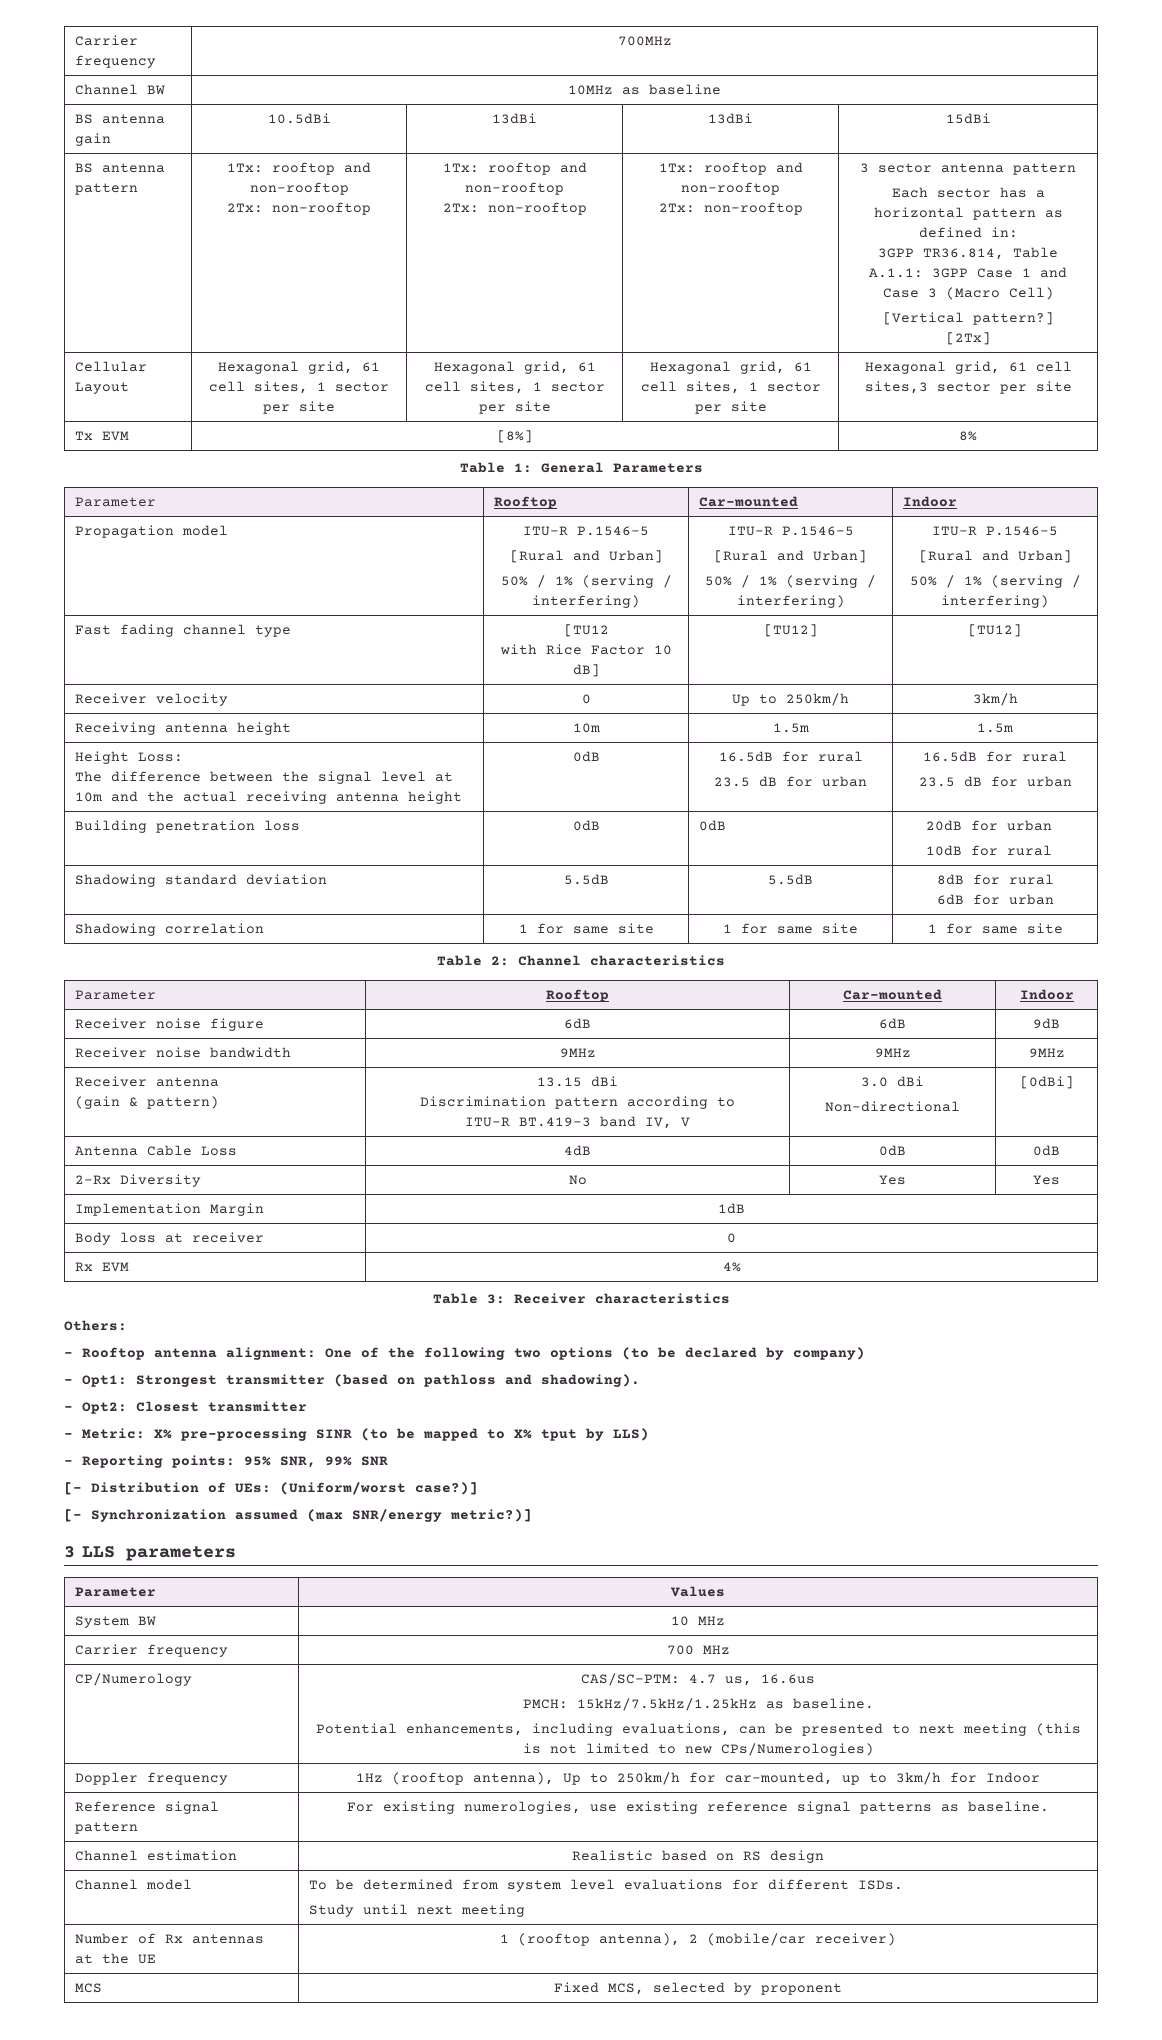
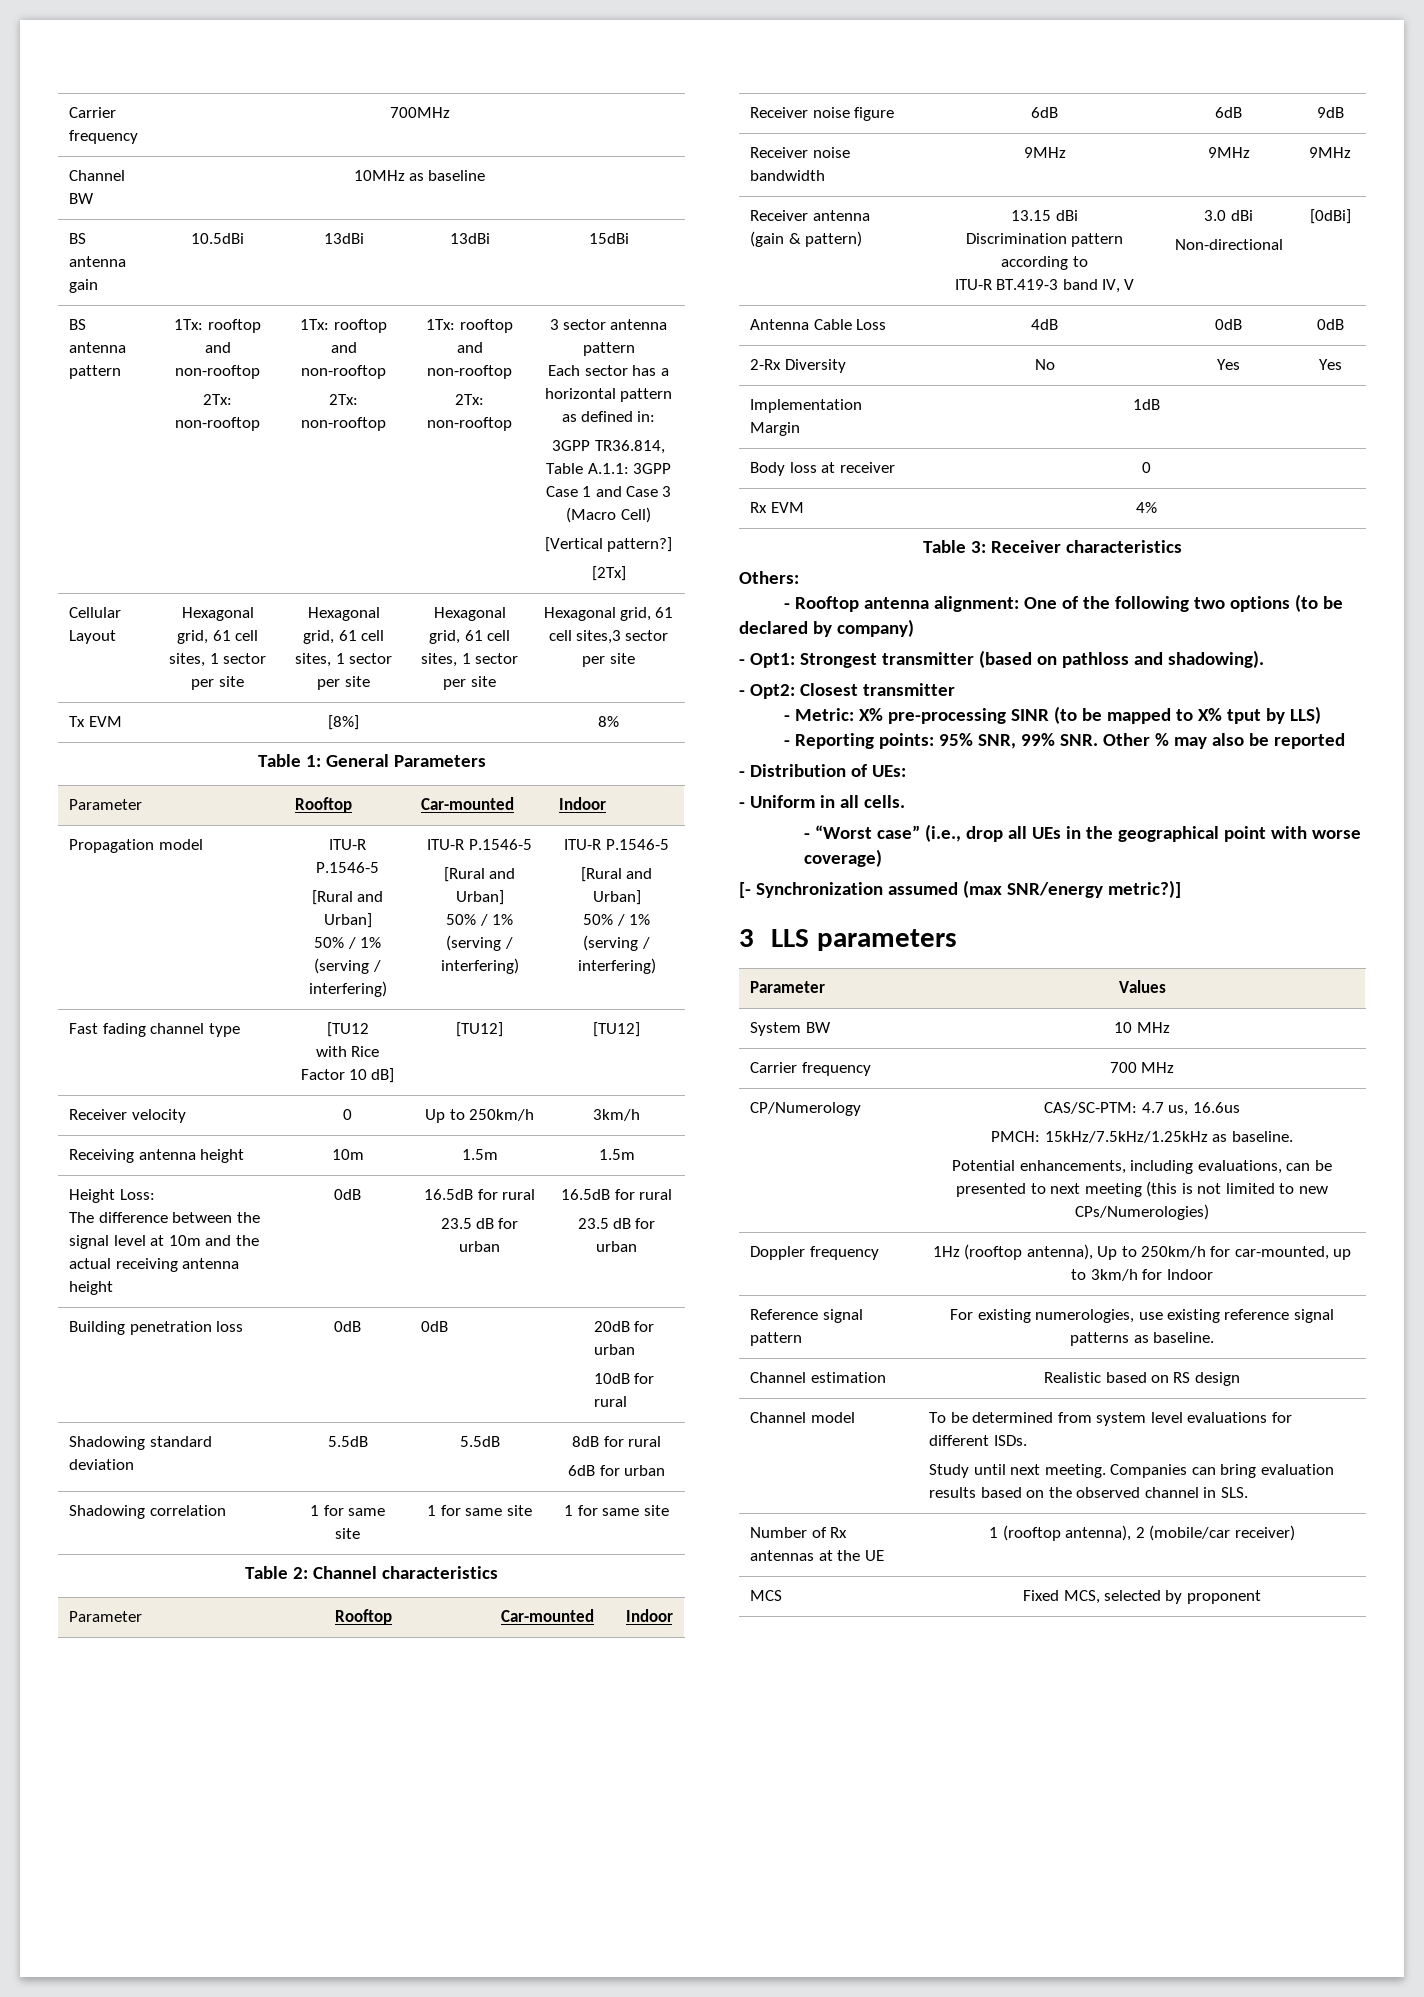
[361,1456,388,1466] [64,1482,478,1495] SNR // [- Distribution of UEs: (Uniform/worst case?)] -> [1059,733,1345,749] [739,764,906,777] [739,795,905,808] [803,824,1361,842] [803,849,882,867] SNR. Other % may also be reported // - Distribution of UEs: // - Uniform in all cells. // - “Worst case” (i.e., drop all UEs in the geographical point with worse coverage)
[461,1904,526,1917] meeting -> [1044,1464,1334,1478] [929,1487,1248,1498] meeting. Companies can bring evaluation results based on the observed channel in SLS.

